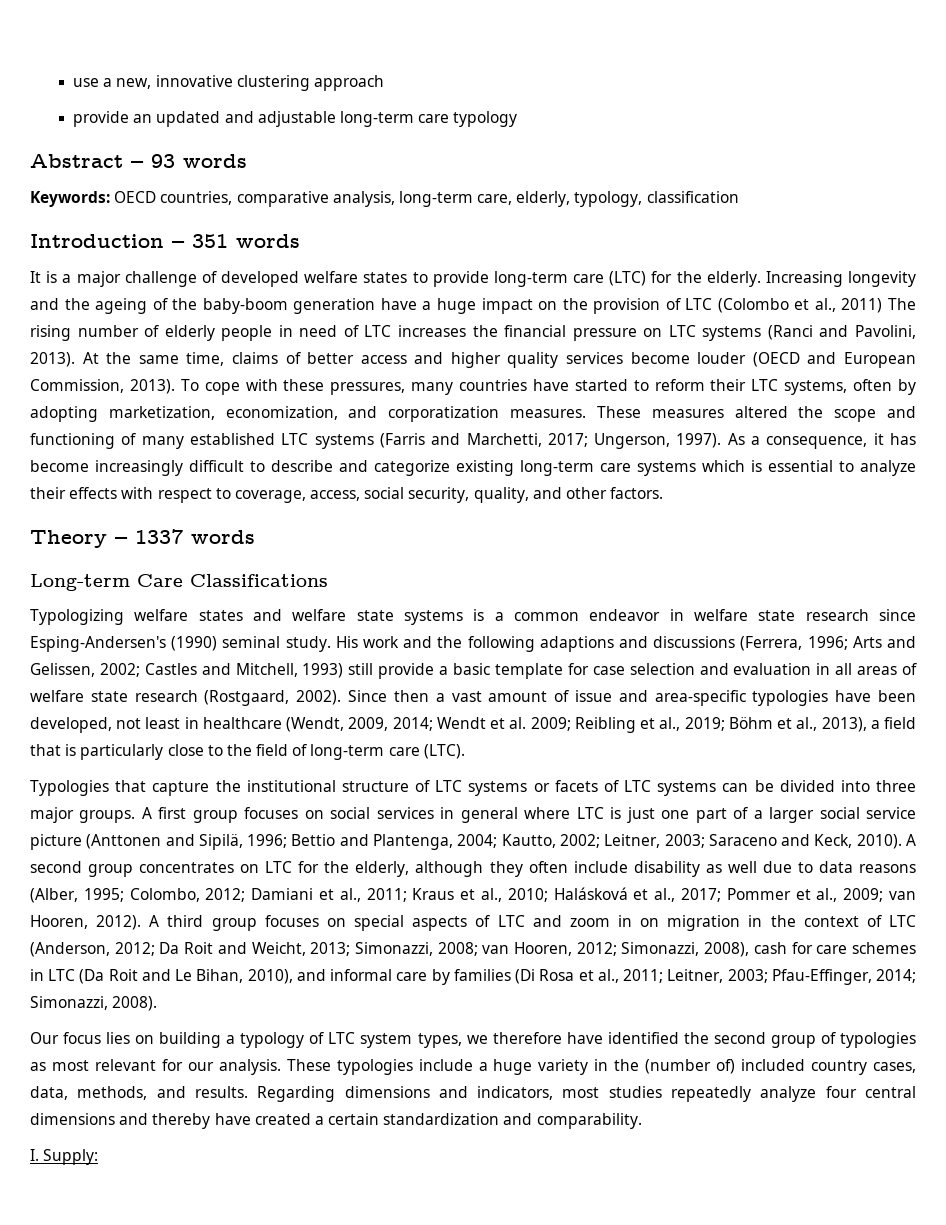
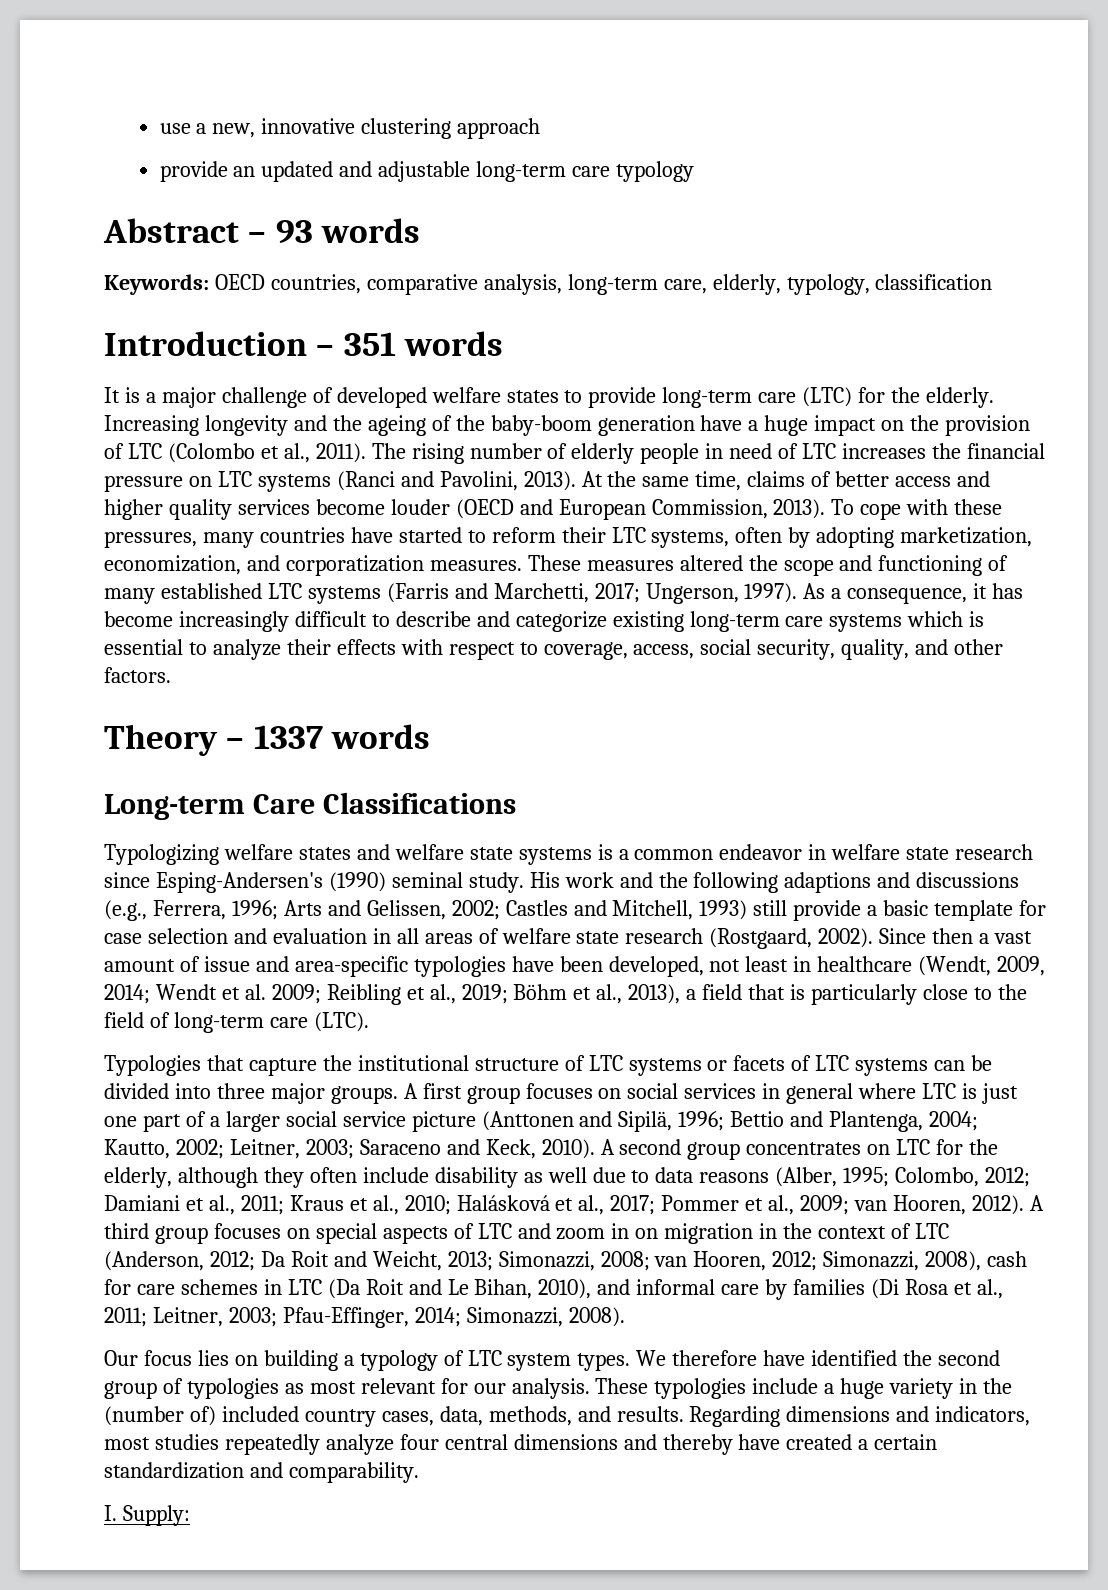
[841,298,883,313] 2011) -> [315,443,366,463] 2011).
[740,636,803,651] (Ferrera, -> [104,900,226,921] (e.g., Ferrera,
[417,1033,488,1048] types, we -> [577,1350,667,1371] types. We

